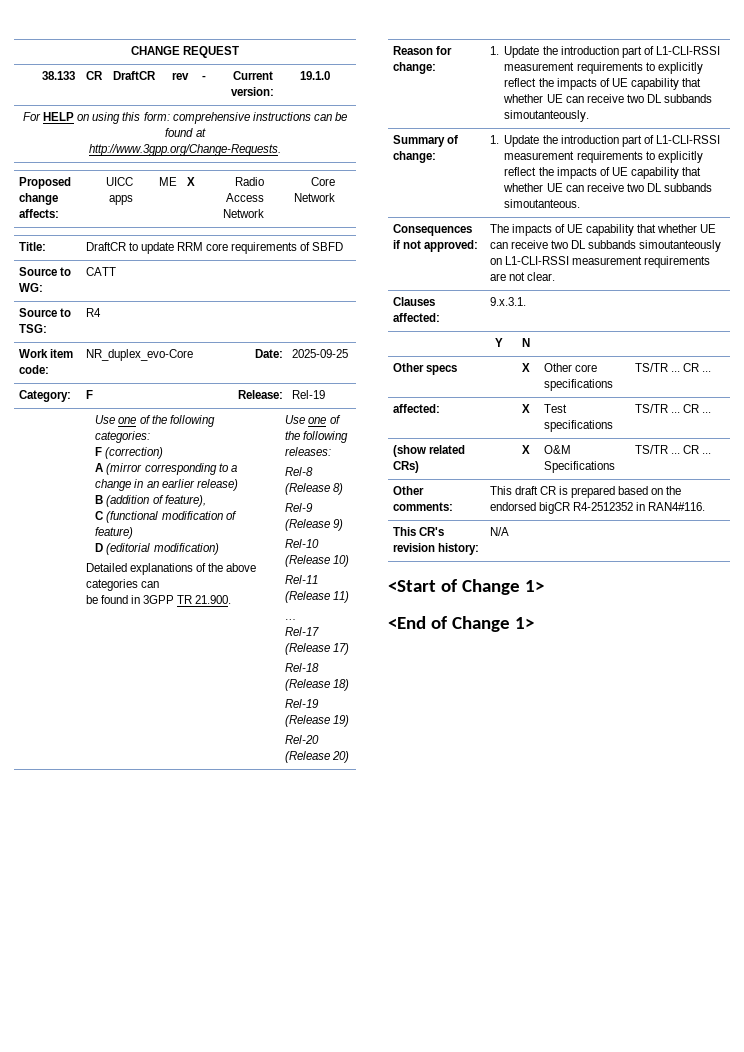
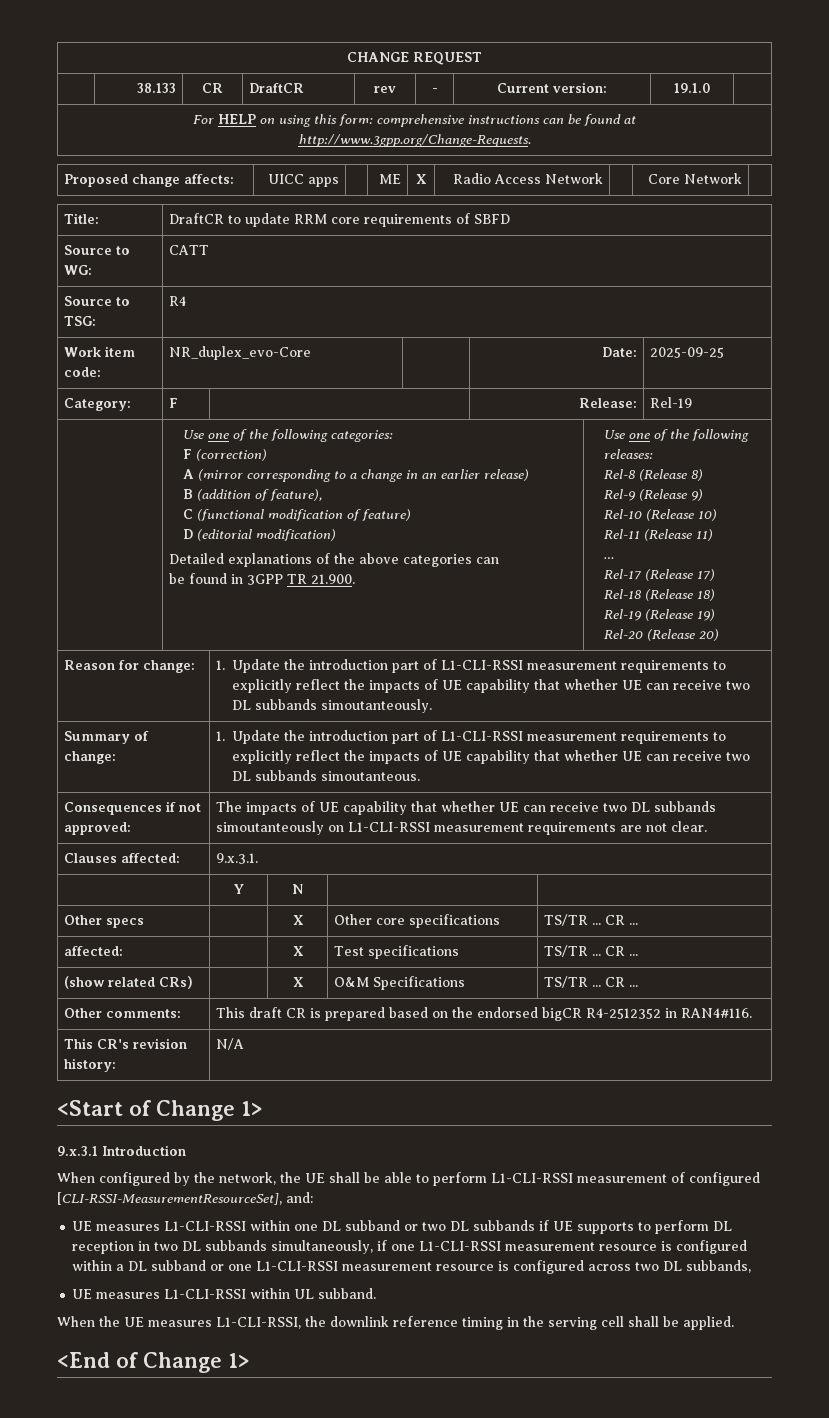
(545, 586) none -> [57,1145,186,1156] [57,1172,760,1186] [57,1192,313,1205] [72,1220,733,1234] [72,1240,748,1254] [72,1260,752,1274] [72,1288,377,1299] [57,1316,734,1330] // 9.x.3.1 Introduction // When configured by the network, the UE shall be able to perform L1-CLI-RSSI measurement of configured [CLI-RSSI-MeasurementResourceSet], and: // UE measures L1-CLI-RSSI within one DL subband or two DL subbands if UE supports to perform DL reception in two DL subbands simultaneously, if one L1-CLI-RSSI measurement resource is configured within a DL subband or one L1-CLI-RSSI measurement resource is configured across two DL subbands, // UE measures L1-CLI-RSSI within UL subband. // When the UE measures L1-CLI-RSSI, the downlink reference timing in the serving cell shall be applied.

